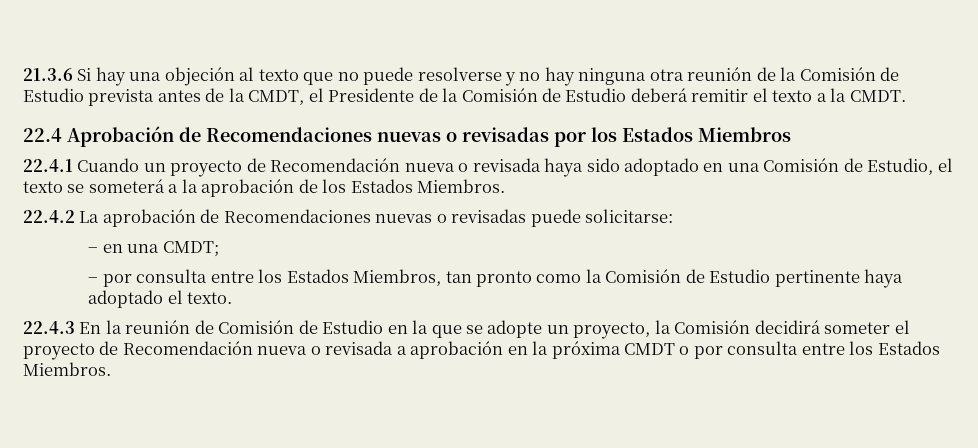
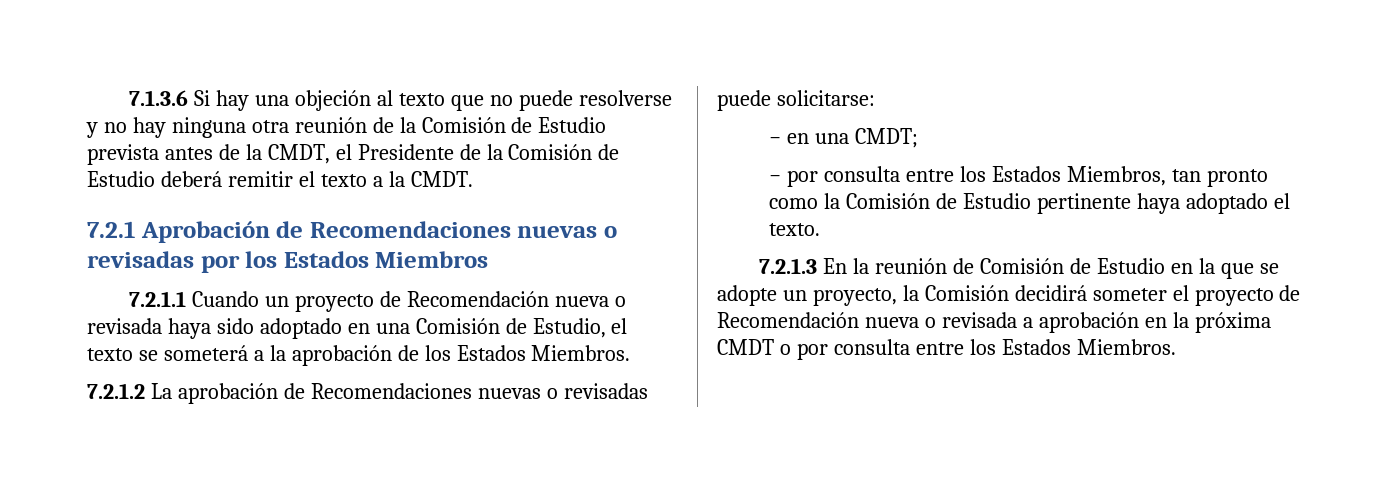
[23,68,73,81] 21.3.6 -> [129,90,189,106] 7.1.3.6
[23,128,62,142] 22.4 -> [87,221,135,238] 7.2.1
[23,159,73,172] 22.4.1 -> [129,291,187,307] 7.2.1.1
[23,210,75,223] 22.4.2 -> [87,383,145,399] 7.2.1.2
[23,321,75,334] 22.4.3 -> [759,258,818,274] 7.2.1.3

